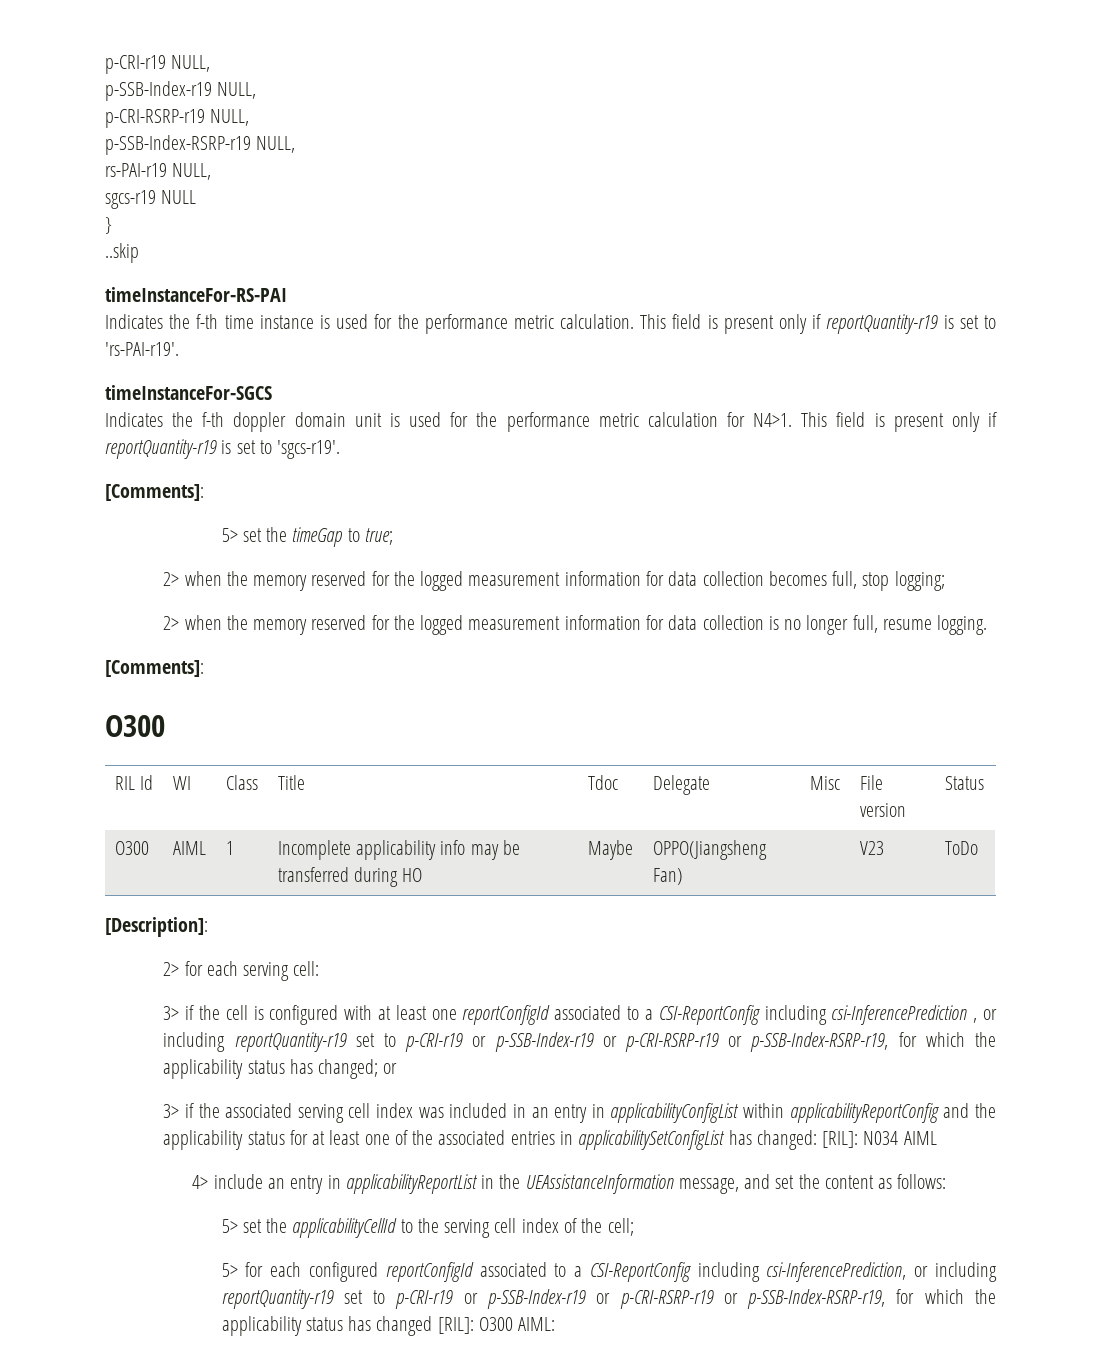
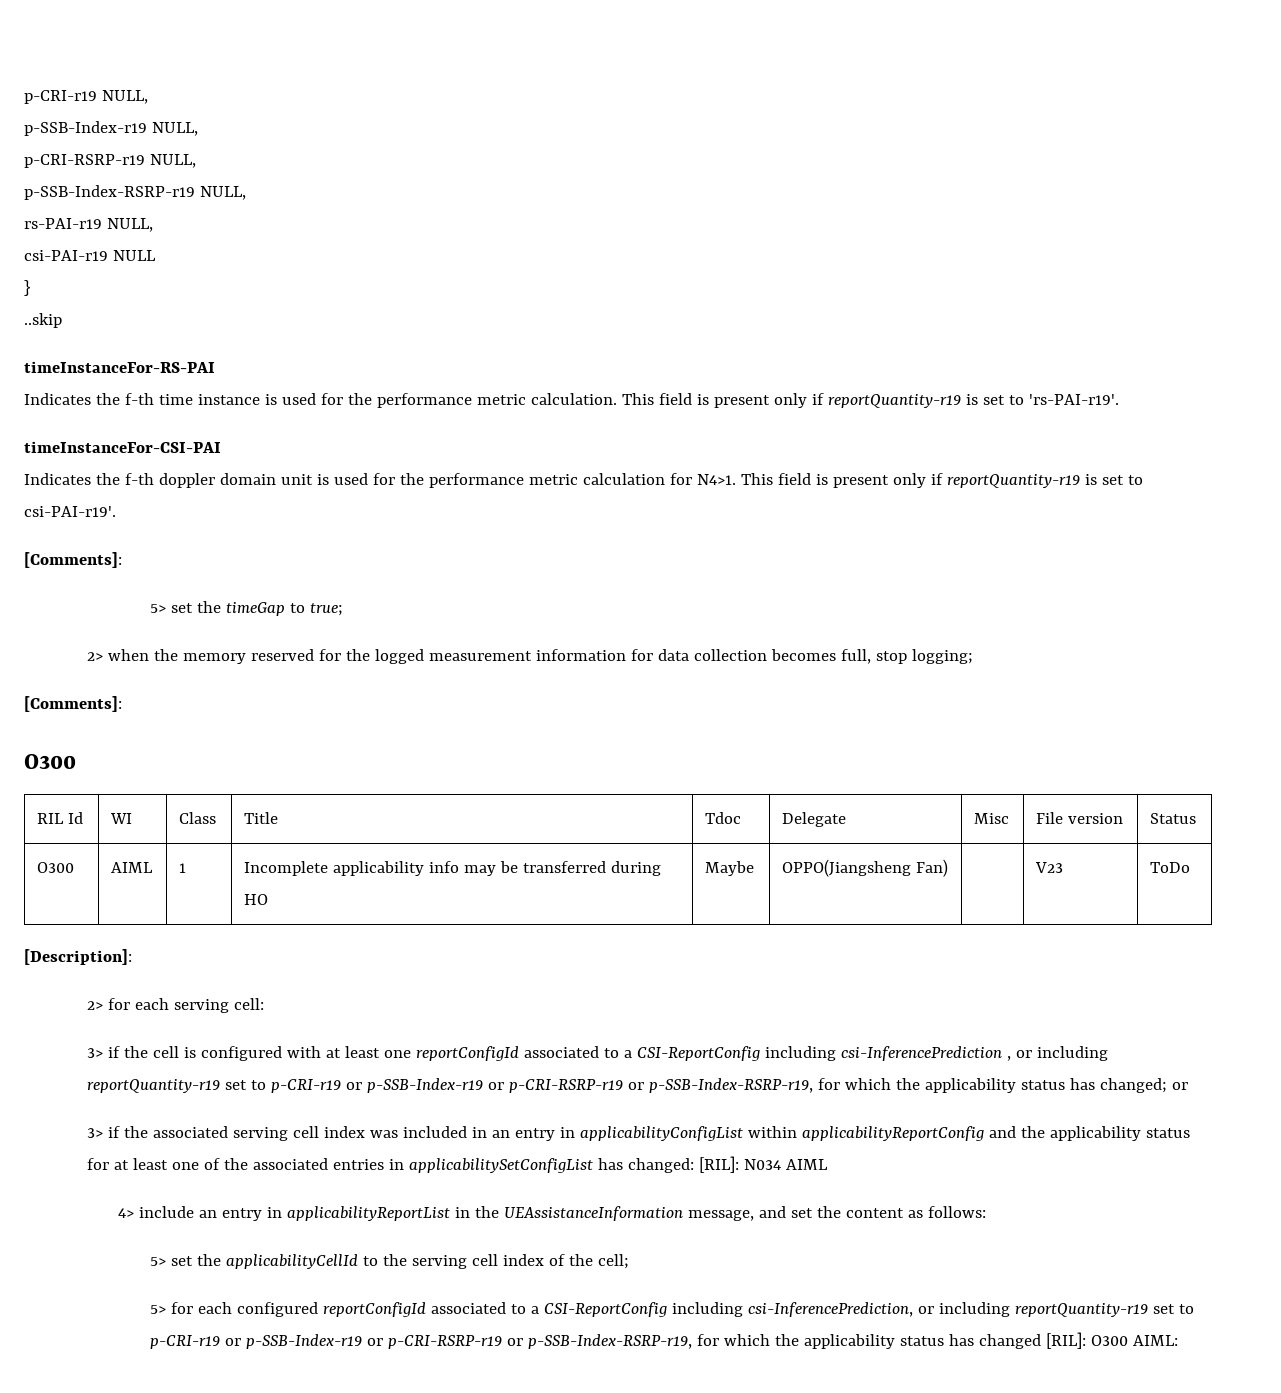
[105,190,156,209] sgcs-r19 -> [24,250,108,261] csi-PAI-r19
[105,385,272,400] timeInstanceFor-SGCS -> [24,441,221,453] timeInstanceFor-CSI-PAI
[277,440,341,459] 'sgcs-r19'. -> [24,506,116,517] csi-PAI-r19'.
[163,615,988,635] // 2> when the memory reserved for the logged measurement information for data collection is no longer full, resume logging. -> (973, 656) none

